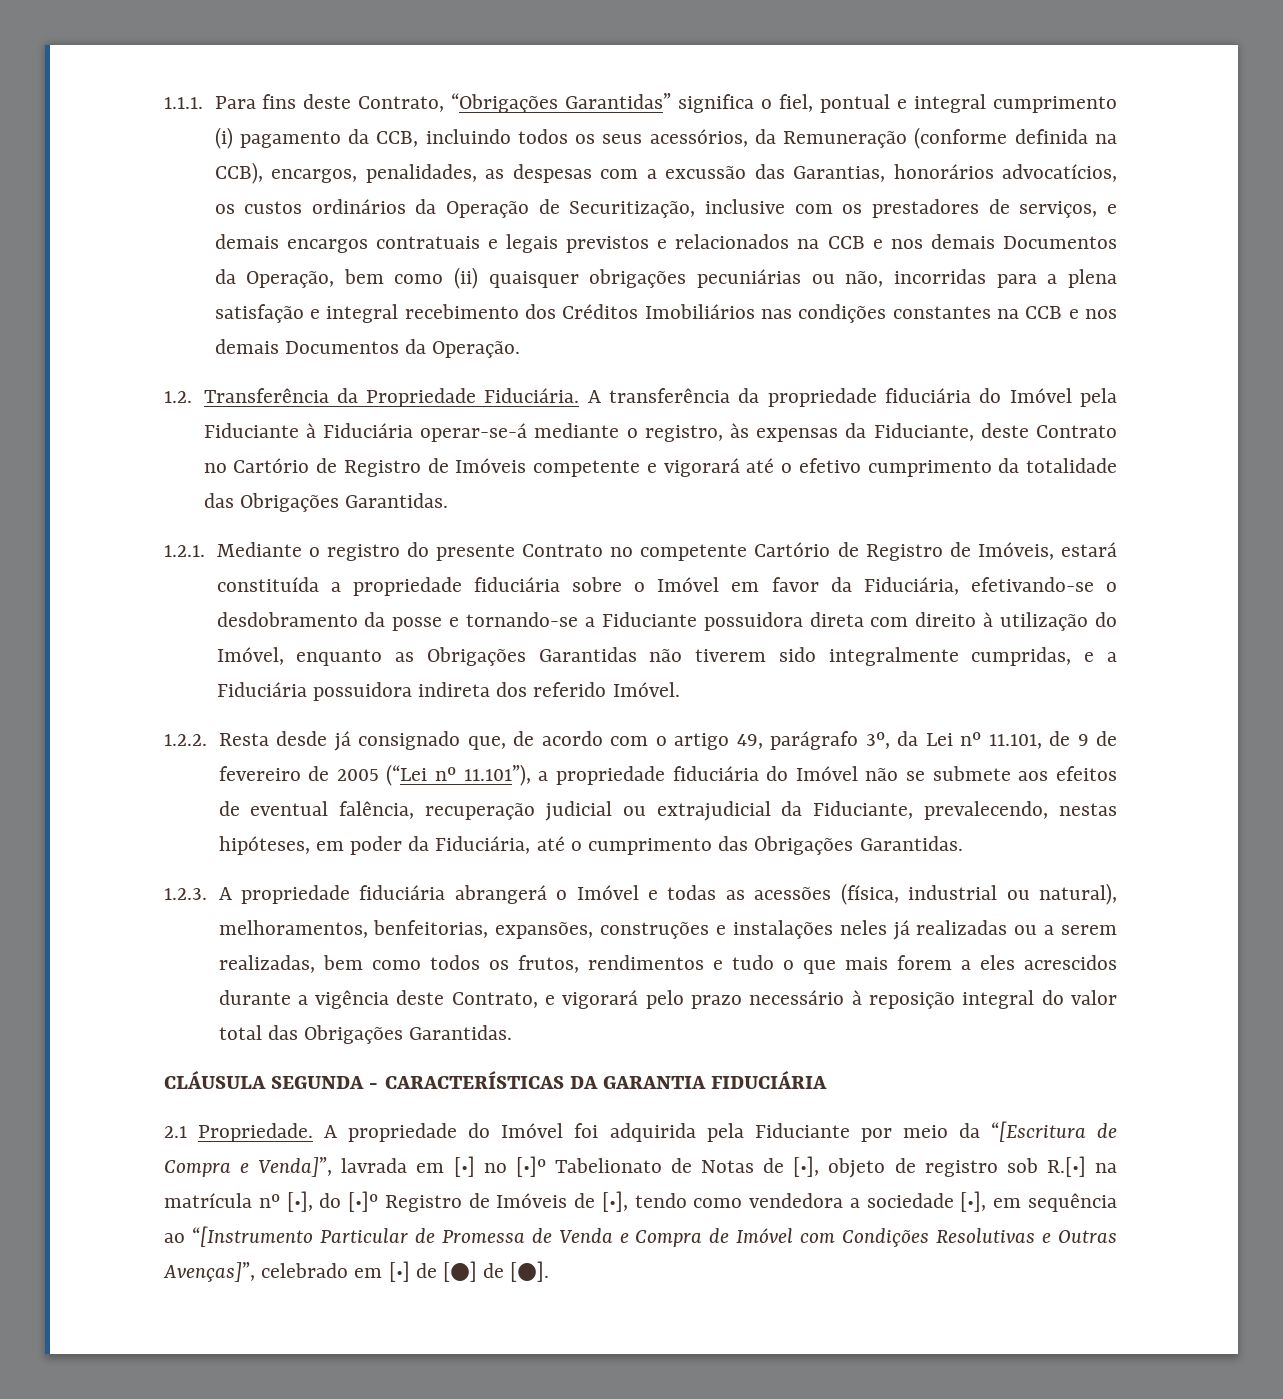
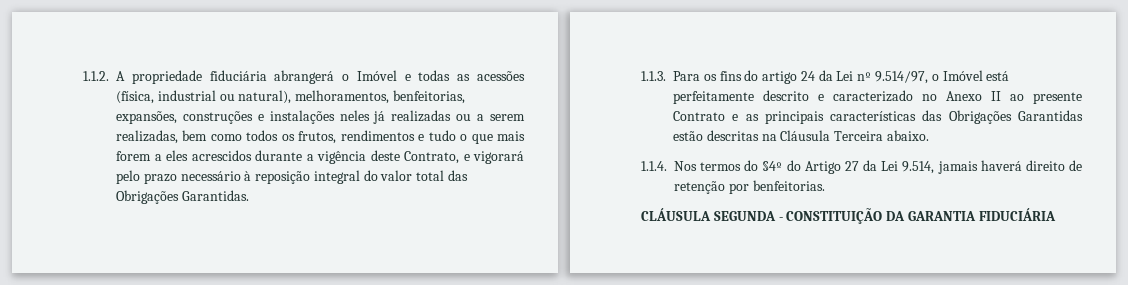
[164,93,1117,113] [214,127,1117,149] [214,162,1117,184] [214,199,1118,218] [214,234,1118,253] [214,267,1118,289] [214,304,1117,323] [214,339,521,358] [164,388,1117,407] [203,423,1117,442] [203,458,1117,477] [203,493,448,512] [164,542,1118,561] [216,577,1117,596] [216,612,1117,631] [216,647,1117,666] [216,682,680,701] [164,731,1117,751] [218,764,1117,786] [218,801,1118,821] [218,836,963,855] [164,888,207,900] 1.1.1. Para fins deste Contrato, “Obrigações Garantidas” significa o fiel, pontual e integral cumprimento (i) pagamento da CCB, incluindo todos os seus acessórios, da Remuneração (conforme definida na CCB), encargos, penalidades, as despesas com a excussão das Garantias, honorários advocatícios, os custos ordinários da Operação de Securitização, inclusive com os prestadores de serviços, e demais encargos contratuais e legais previstos e relacionados na CCB e nos demais Documentos da Operação, bem como (ii) quaisquer obrigações pecuniárias ou não, incorridas para a plena satisfação e integral recebimento dos Créditos Imobiliários nas condições constantes na CCB e nos demais Documentos da Operação. // 1.2. Transferência da Propriedade Fiduciária. A transferência da propriedade fiduciária do Imóvel pela Fiduciante à Fiduciária operar-se-á mediante o registro, às expensas da Fiduciante, deste Contrato no Cartório de Registro de Imóveis competente e vigorará até o efetivo cumprimento da totalidade das Obrigações Garantidas. // 1.2.1. Mediante o registro do presente Contrato no competente Cartório de Registro de Imóveis, estará constituída a propriedade fiduciária sobre o Imóvel em favor da Fiduciária, efetivando-se o desdobramento da posse e tornando-se a Fiduciante possuidora direta com direito à utilização do Imóvel, enquanto as Obrigações Garantidas não tiverem sido integralmente cumpridas, e a Fiduciária possuidora indireta dos referido Imóvel. // 1.2.2. Resta desde já consignado que, de acordo com o artigo 49, parágrafo 3º, da Lei nº 11.101, de 9 de fevereiro de 2005 (“Lei nº 11.101”), a propriedade fiduciária do Imóvel não se submete aos efeitos de eventual falência, recuperação judicial ou extrajudicial da Fiduciante, prevalecendo, nestas hipóteses, em poder da Fiduciária, até o cumprimento das Obrigações Garantidas. // 1.2.3. -> [83,71,109,81] 1.1.2.
(513, 1032) none -> [641,70,1010,84] [673,90,1082,104] [673,110,1083,124] [673,130,929,141] [641,160,1082,174] [674,180,825,194] // 1.1.3. Para os fins do artigo 24 da Lei nº 9.514/97, o Imóvel está perfeitamente descrito e caracterizado no Anexo II ao presente Contrato e as principais características das Obrigações Garantidas estão descritas na Cláusula Terceira abaixo. // 1.1.4. Nos termos do §4º do Artigo 27 da Lei 9.514, jamais haverá direito de retenção por benfeitorias.
[384,1071,564,1089] CARACTERÍSTICAS -> [786,208,883,224] CONSTITUIÇÃO
[164,1121,1117,1142] [164,1156,1117,1178] [164,1191,1117,1212] [164,1226,1117,1247] [163,1261,550,1282] // 2.1 Propriedade. A propriedade do Imóvel foi adquirida pela Fiduciante por meio da “[Escritura de Compra e Venda]”, lavrada em [•] no [•]º Tabelionato de Notas de [•], objeto de registro sob R.[•] na matrícula nº [•], do [•]º Registro de Imóveis de [•], tendo como vendedora a sociedade [•], em sequência ao “[Instrumento Particular de Promessa de Venda e Compra de Imóvel com Condições Resolutivas e Outras Avenças]”, celebrado em [•] de [●] de [●]. -> (1056, 214) none

